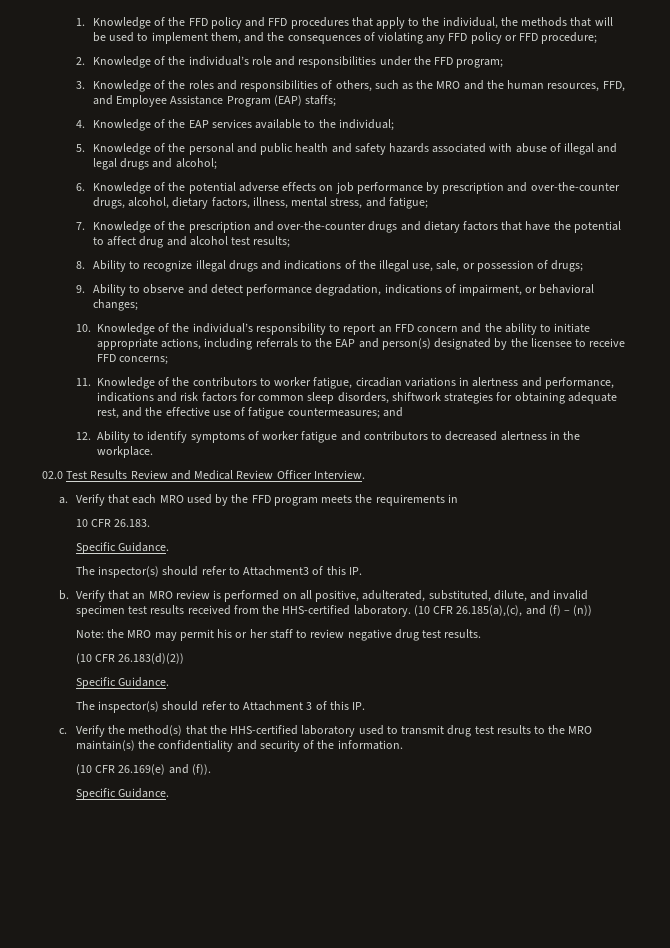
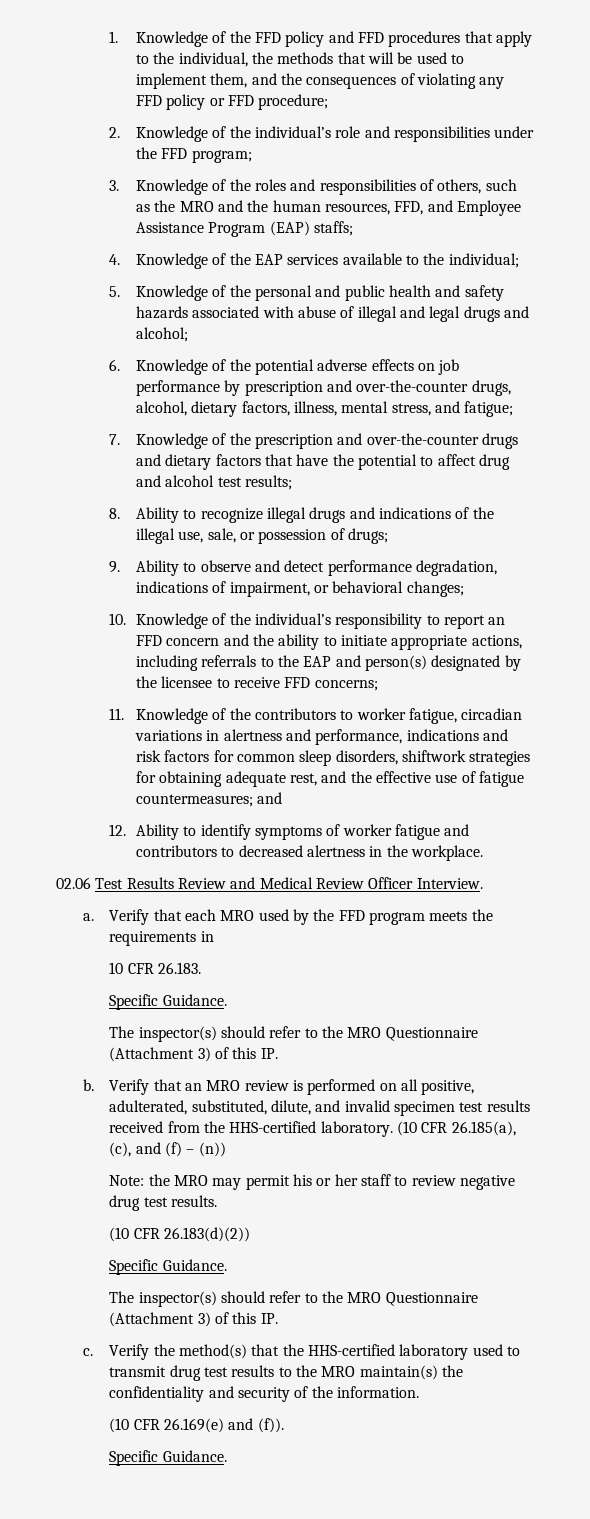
[42,471,63,479] 02.0 -> [56,877,91,889] 02.06
[243,566,310,576] Attachment3 -> [321,1026,478,1041] [109,1047,211,1062] the MRO Questionnaire (Attachment 3)
[456,605,523,617] 26.185(a),(c), -> [451,1121,516,1136] [109,1142,132,1157] 26.185(a), (c),
[243,701,313,711] Attachment 3 -> [321,1291,478,1306] [109,1312,211,1327] the MRO Questionnaire (Attachment 3)

